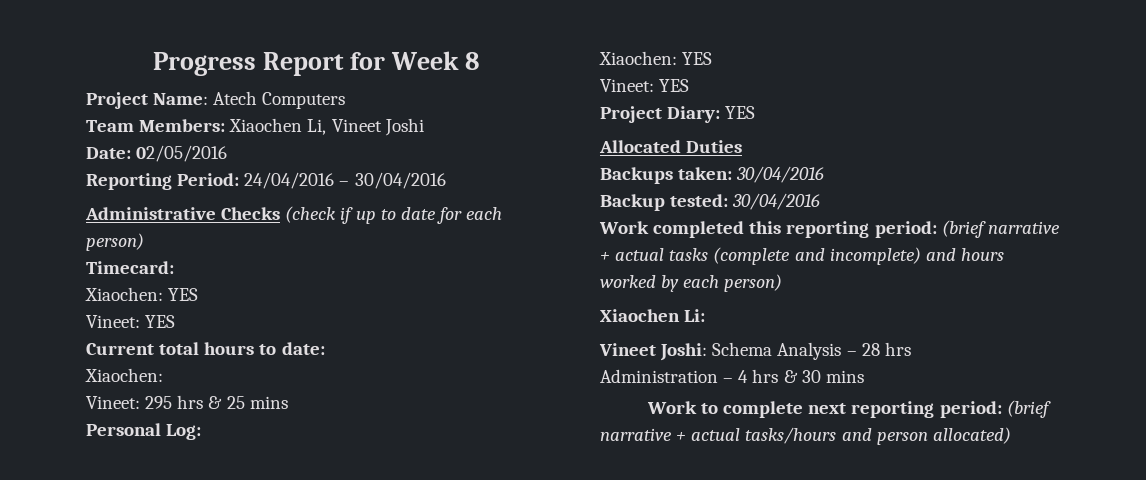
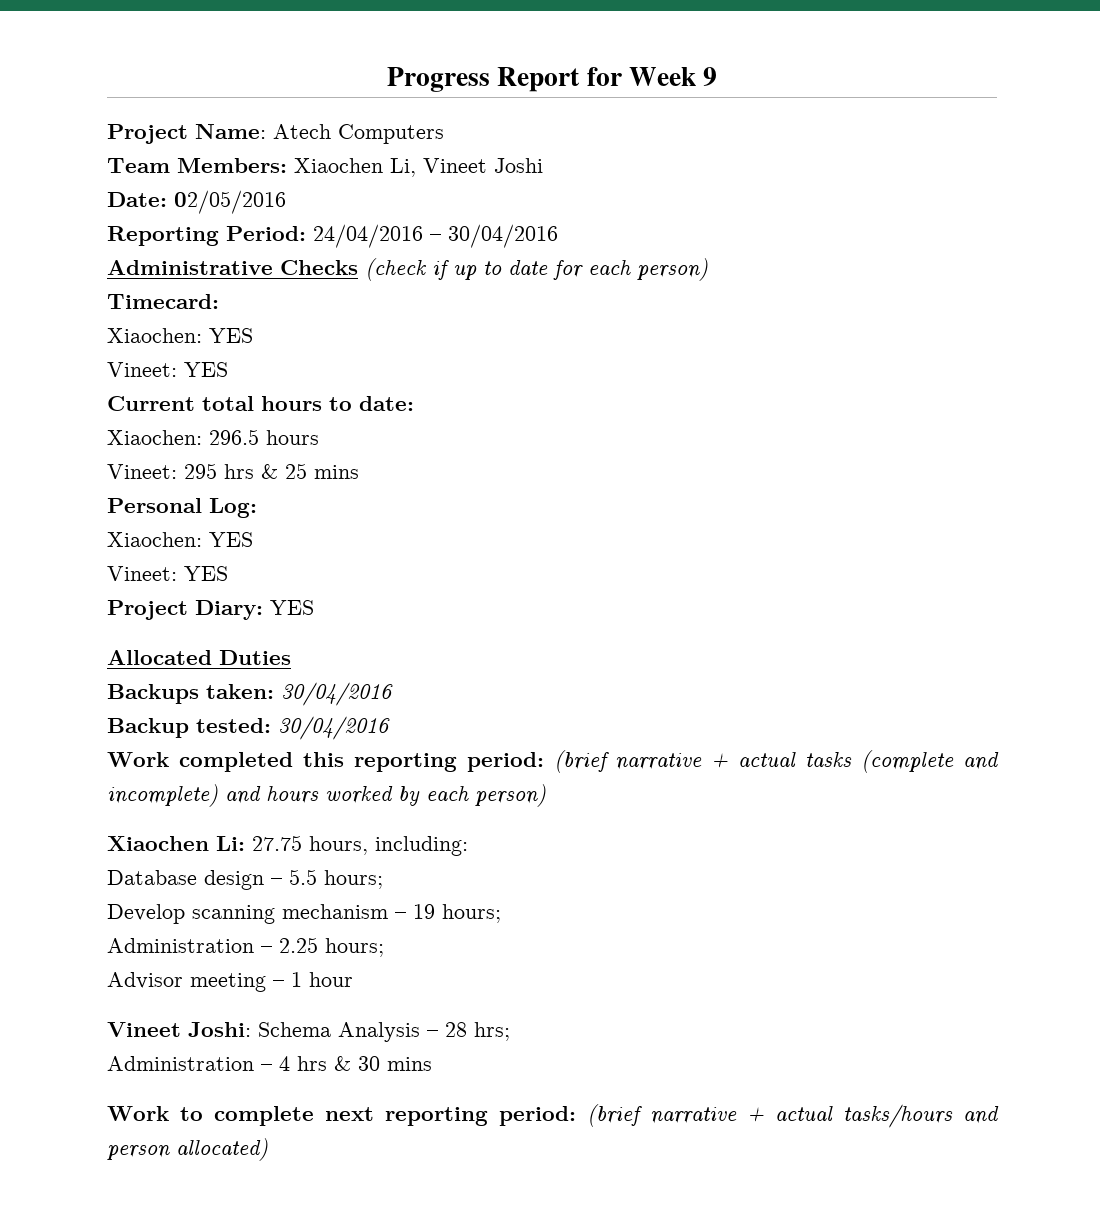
[465,52,480,70] 8 -> [703,67,718,86] 9
(163, 375) none -> [209,429,319,445] 296.5 hours
(706, 315) none -> [252,835,468,856] [107,869,383,890] [107,904,501,924] [107,937,384,957] [107,972,353,992] 27.75 hours, including: // Database design – 5.5 hours; // Develop scanning mechanism – 19 hours; // Administration – 2.25 hours; // Advisor meeting – 1 hour
[884,342,911,356] hrs -> [474,1022,510,1041] hrs;

